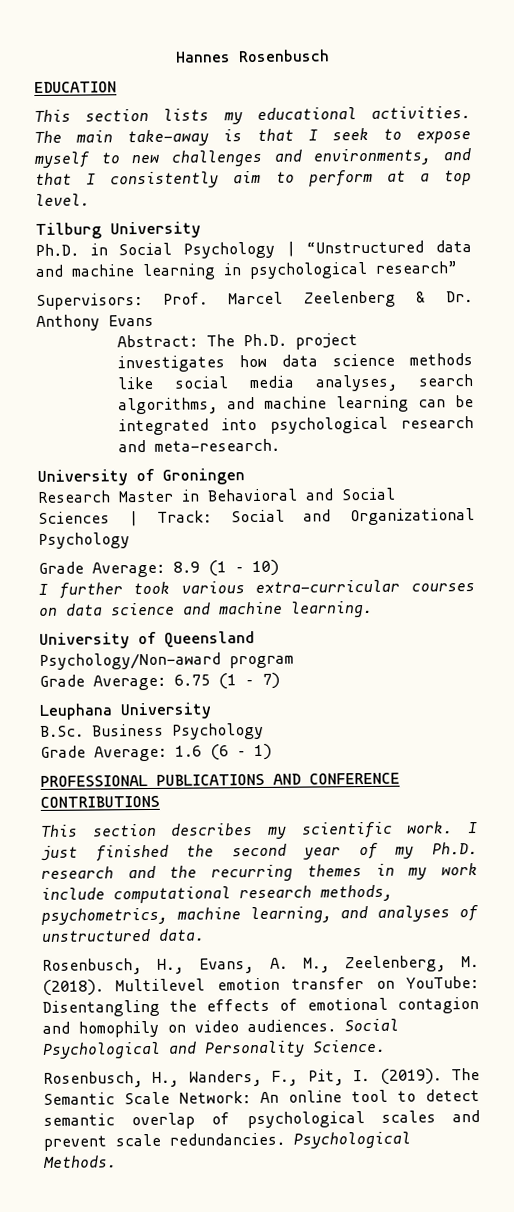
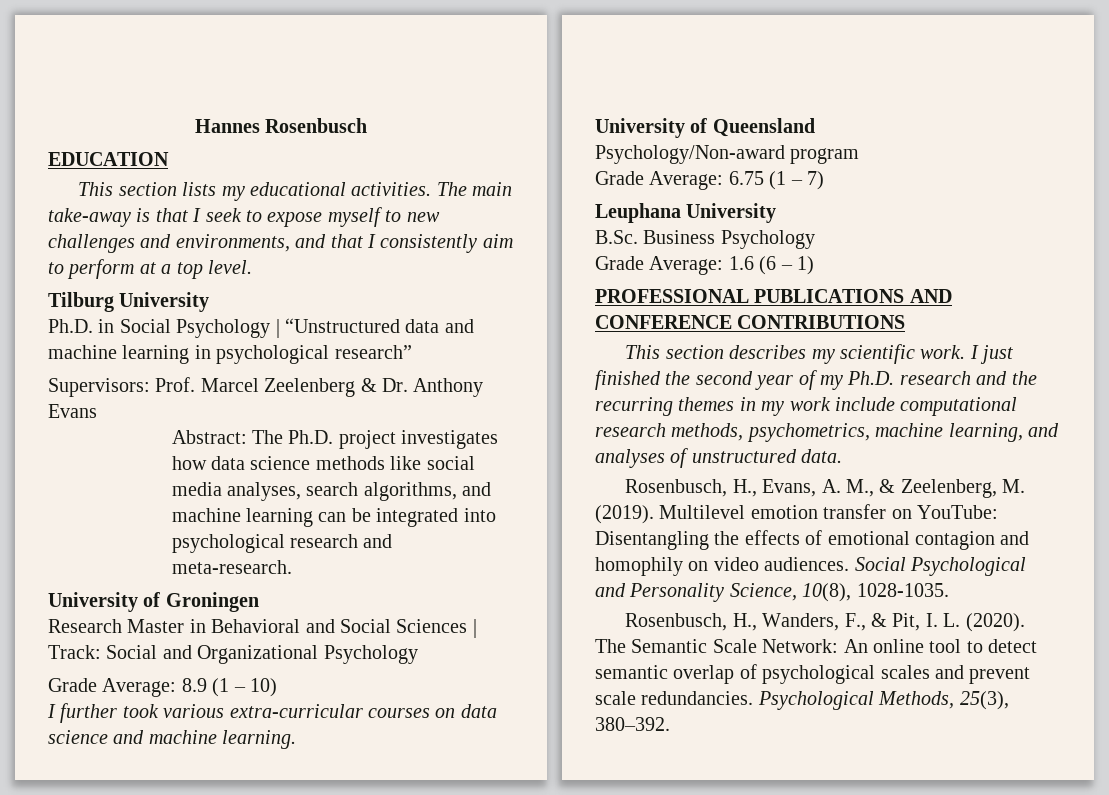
(330, 965) none -> [879,479,896,493] &
[42,979,104,996] (2018). -> [595,505,654,524] (2019).
[312,1039,386,1053] Science. -> [729,583,949,602] Science, 10(8), 1028-1035.
(299, 1078) none -> [871,613,888,627] &
[379,1068,442,1085] (2019). -> [943,613,1025,632] L. (2020).
[42,1155,117,1168] Methods. -> [878,691,1009,710] [595,717,670,731] Methods, 25(3), 380–392.

